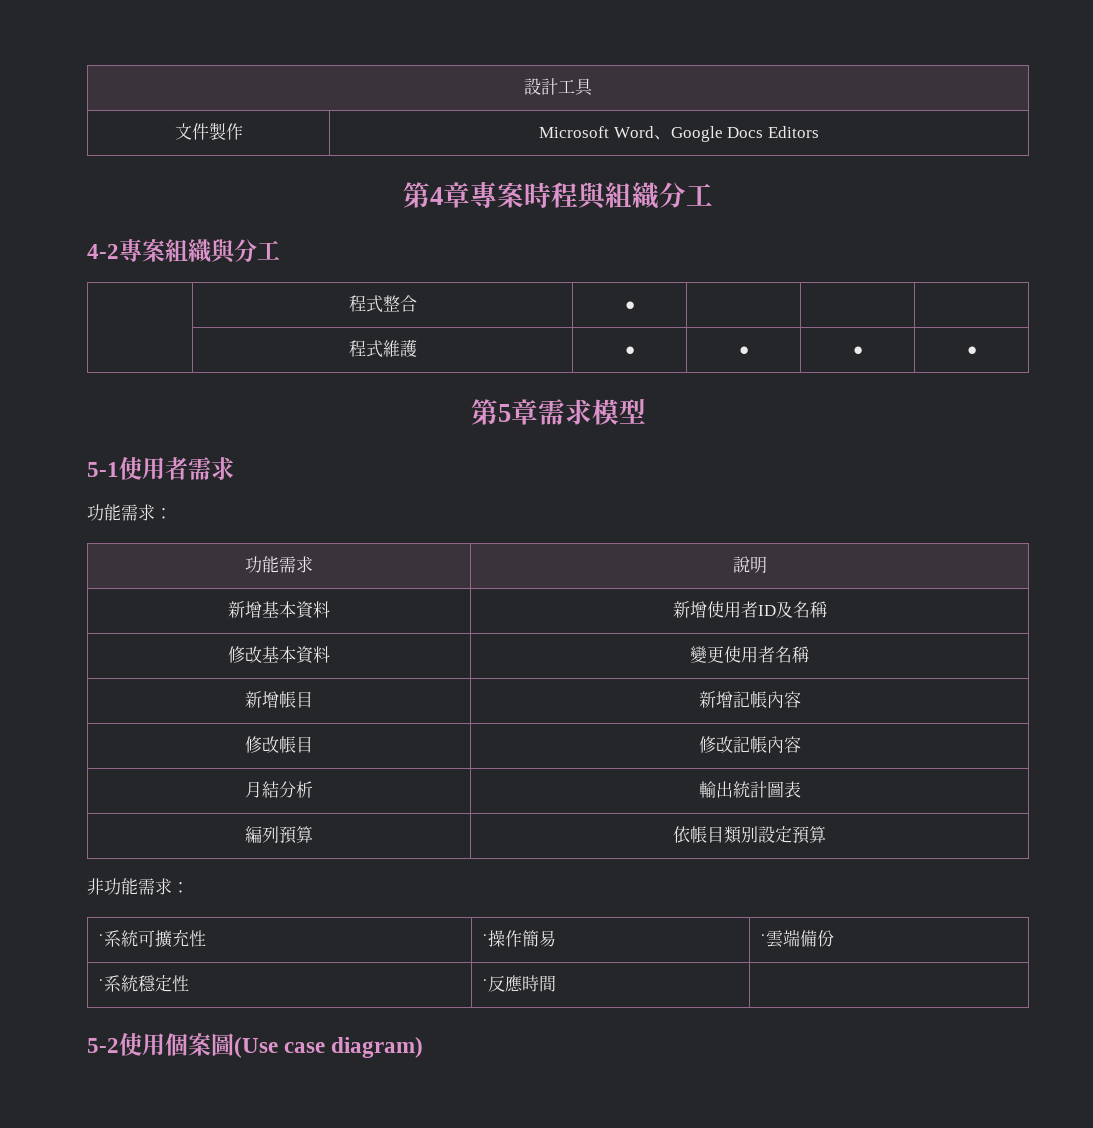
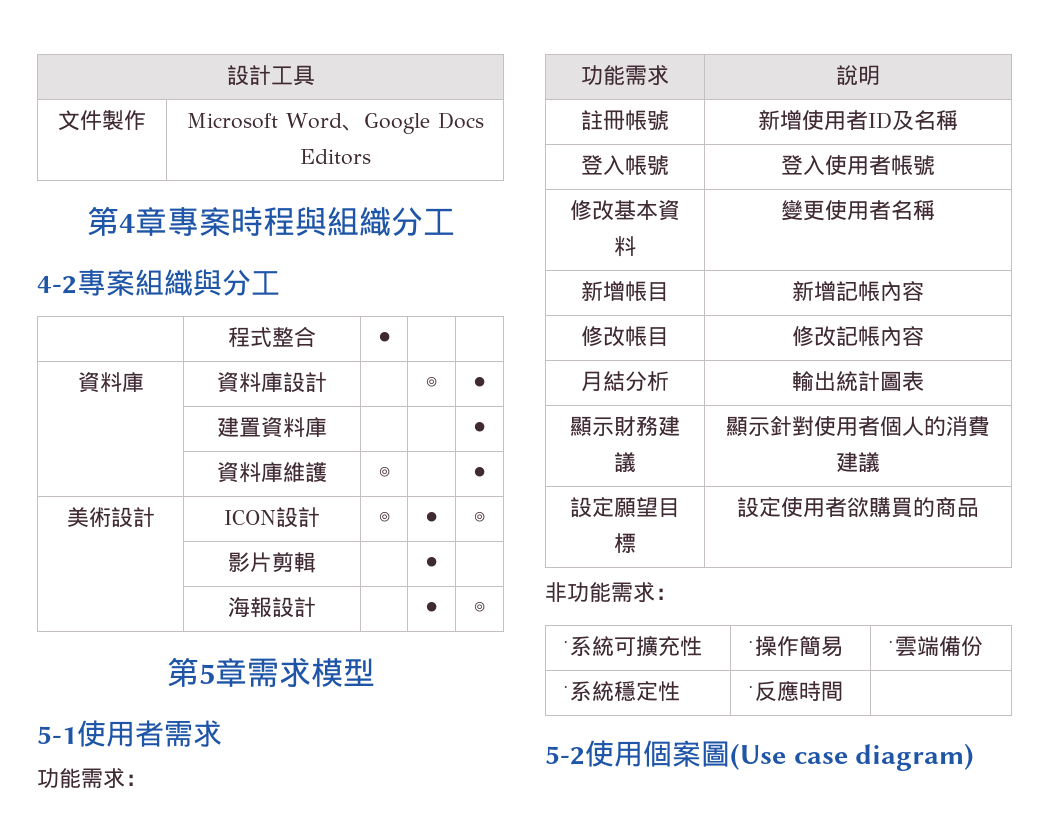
[348,339,417,358] [624,346,635,355] [738,346,749,355] [852,346,863,355] [966,346,977,355] | // | 程式維護 | ● | ● | ● | ● -> [77,372,144,393] [217,372,327,393] [425,377,438,390] [473,377,486,390] [217,417,327,438] [473,422,486,435] [217,462,327,483] [377,467,391,480] [473,467,486,480] [66,507,155,528] [224,507,320,528] [377,512,391,525] [425,512,438,525] [473,512,486,525] [228,552,316,573] [425,557,438,570] [228,597,316,618] [425,602,438,615] [473,602,486,615] // 資料庫 | 資料庫設計 | | ◎ | ● // | 建置資料庫 | | | ● // | 資料庫維護 | ◎ | | ● // 美術設計 | ICON設計 | ◎ | ● | ◎ // | 影片剪輯 | | ● | // | 海報設計 | | ● | ◎
[228,601,330,619] 新增基本資料 -> [581,110,669,131] 註冊帳號
(828, 609) none -> [581,155,669,176] [781,155,935,176] // 登入帳號 | 登入使用者帳號
[245,826,313,844] [673,826,826,844] 編列預算 | 依帳目類別設定預算 -> [570,416,680,437] [614,452,636,473] [726,416,990,437] [836,452,880,473] [570,497,680,518] [614,533,636,553] [737,497,979,518] 顯示財務建議 | 顯示針對使用者個人的消費建議 // 設定願望目標 | 設定使用者欲購買的商品

